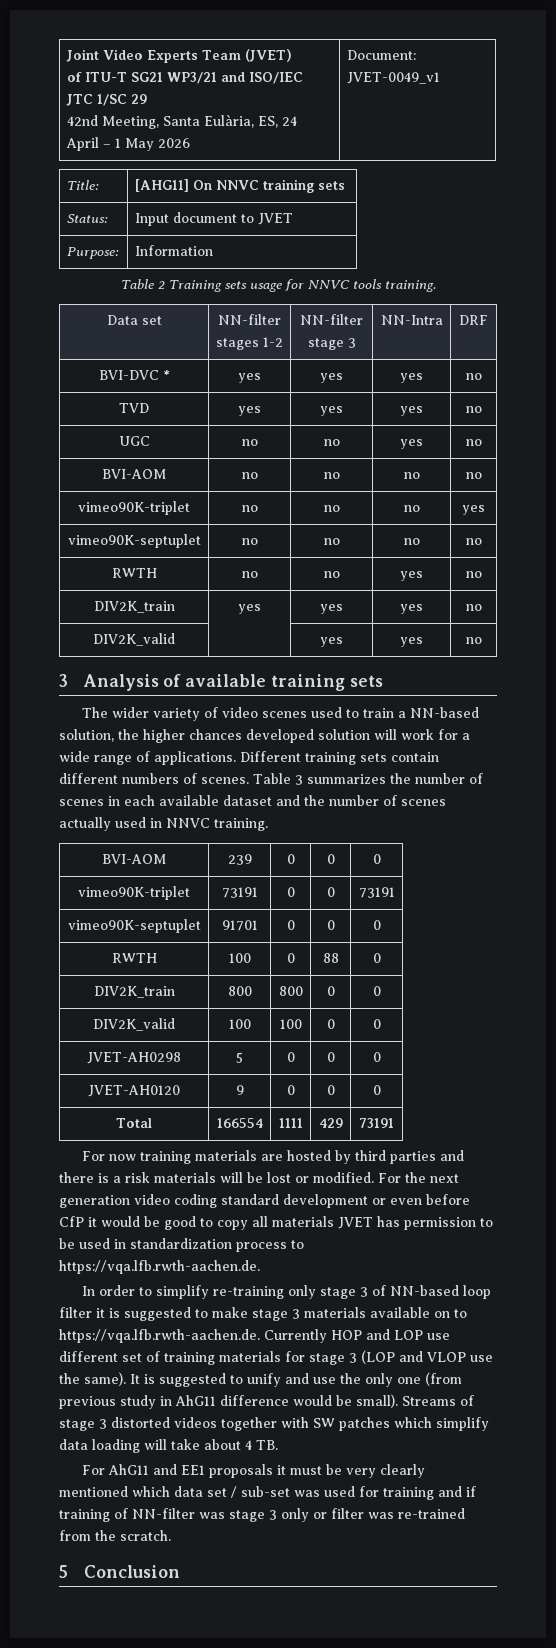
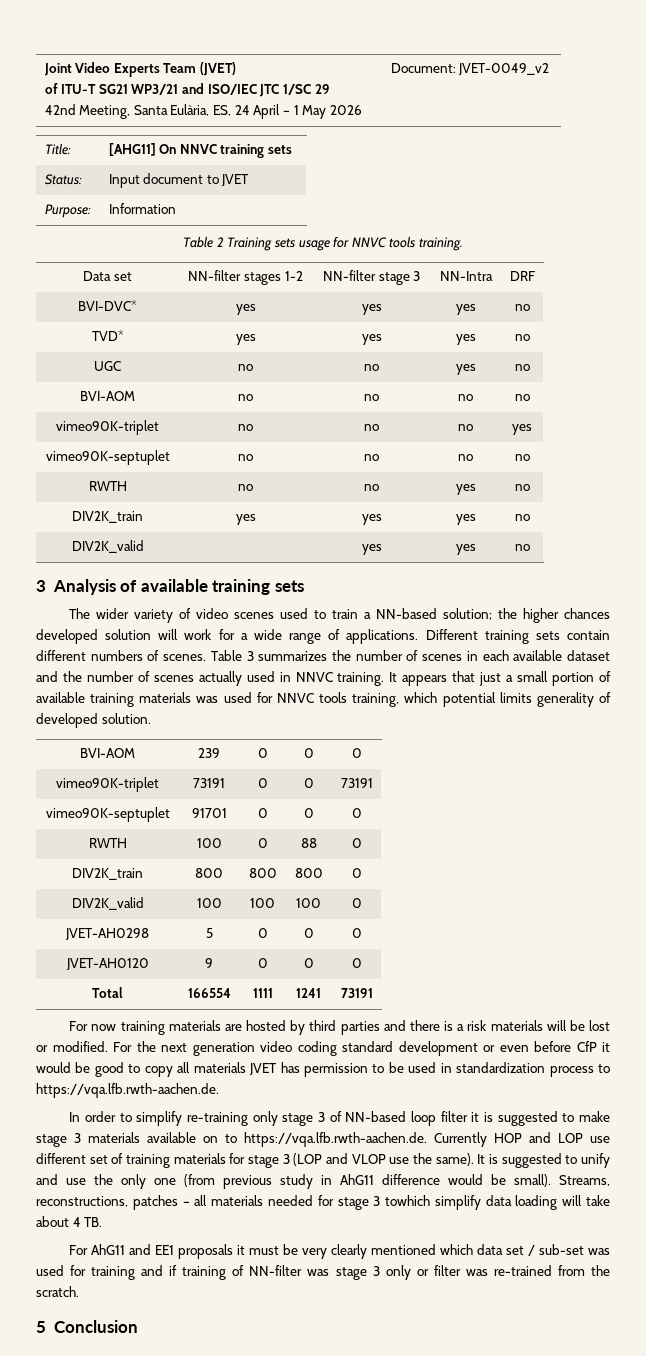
[346,72,440,84] JVET-0049_v1 -> [458,63,550,75] JVET-0049_v2
[98,370,170,380] [238,373,261,383] [320,373,343,383] [400,373,423,383] [465,373,482,380] [119,403,149,413] BVI-DVC * | yes | yes | yes | no // TVD -> [78,300,137,311] [235,304,256,315] [361,304,382,315] [455,304,476,315] [514,304,530,311] [91,330,124,341] BVI-DVC* | yes | yes | yes | no // TVD*
[59,729,114,742] solution, -> [443,608,493,620] solution;
(268, 824) none -> [389,671,611,686] [36,692,611,707] [36,713,151,728] It appears that just a small portion of available training materials was used for NNVC tools training, which potential limits generality of developed solution.
[326,986,335,996] 0 -> [294,868,323,878] 800
[326,1019,335,1029] 0 -> [296,898,321,908] 100
[318,1118,343,1128] 429 -> [296,988,321,998] 1241
[402,1395,474,1406] [59,1417,432,1431] Streams of stage 3 distorted videos together with SW patches which -> [559,1175,610,1186] [36,1195,431,1210] Streams, reconstructions, patches – all materials needed for stage 3 towhich

